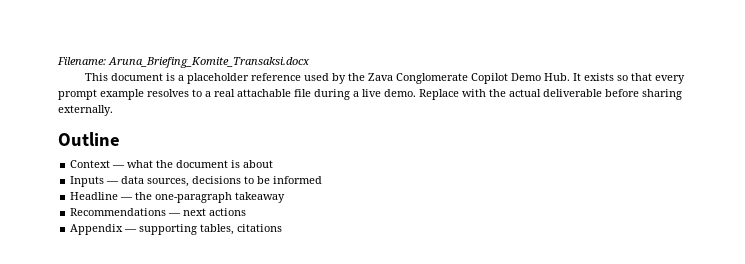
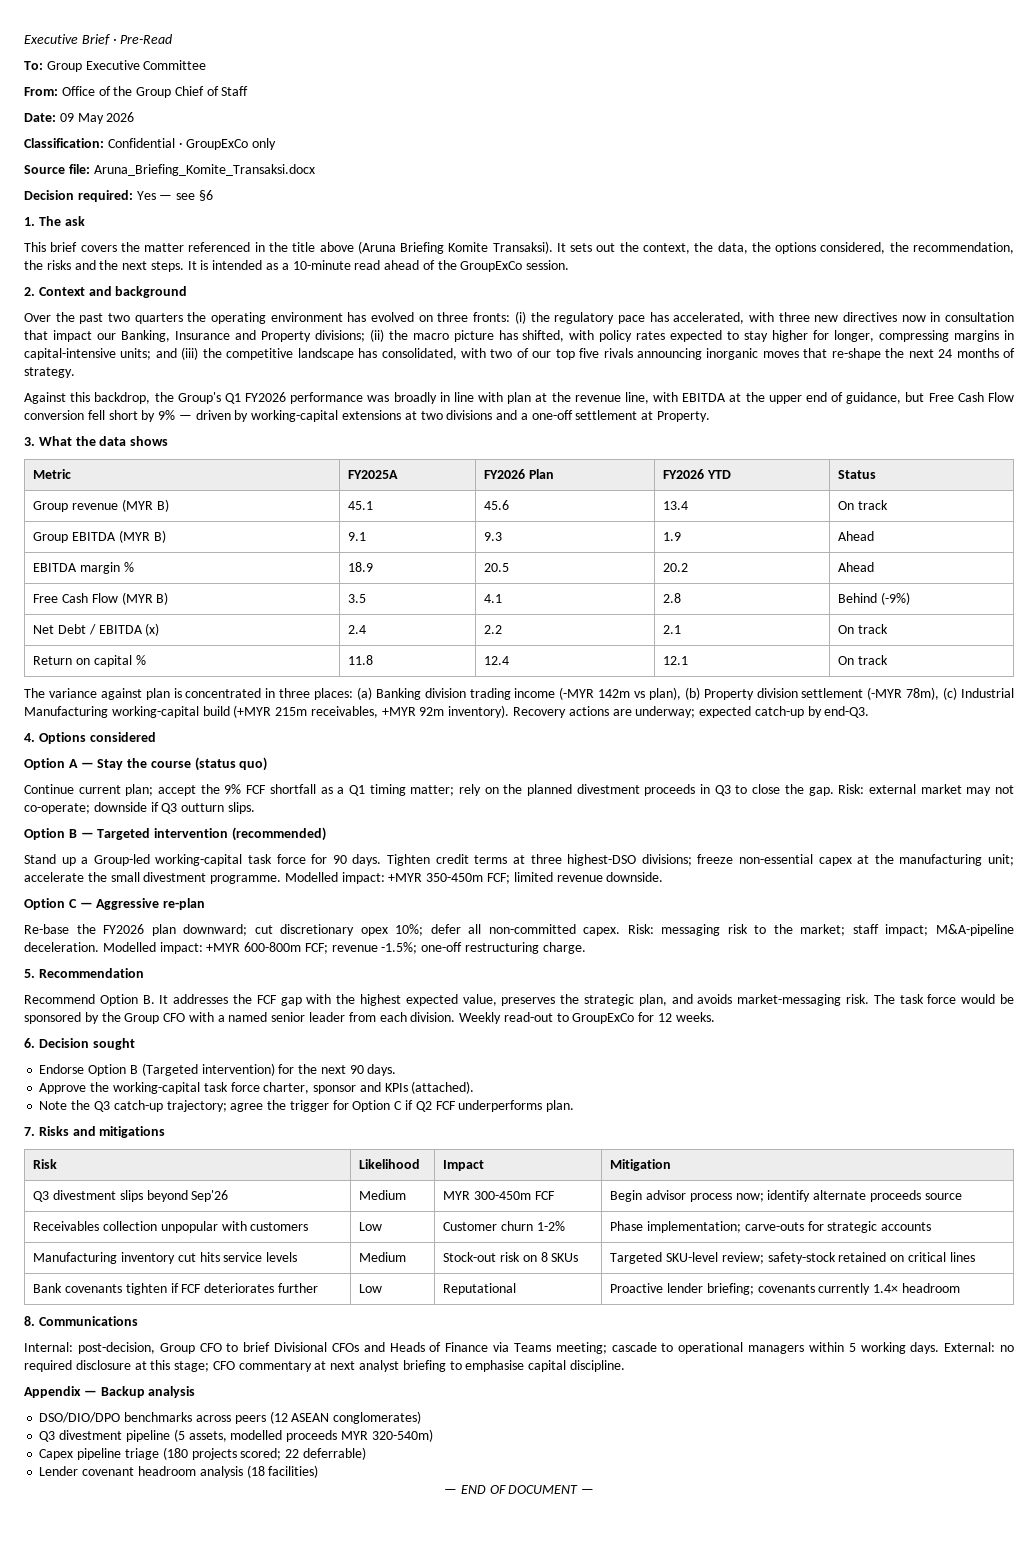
[57,57,310,68] [84,73,685,84] [58,89,682,100] [58,105,113,116] [58,132,120,146] [70,160,274,168] [70,176,323,187] [70,192,286,203] [70,208,247,216] [70,224,283,235] Filename: Aruna_Briefing_Komite_Transaksi.docx // This document is a placeholder reference used by the Zava Conglomerate Copilot Demo Hub. It exists so that every prompt example resolves to a real attachable file during a live demo. Replace with the actual deliverable before sharing externally. // Outline // Context — what the document is about // Inputs — data sources, decisions to be informed // Headline — the one-paragraph takeaway // Recommendations — next actions // Appendix — supporting tables, citations -> [24,34,173,45] [24,60,207,72] [24,86,249,98] [24,112,135,124] [24,138,277,150] [24,164,315,176] [24,190,213,202] [24,216,85,226] [24,241,1014,254] [24,260,570,272] [24,286,188,298] [24,311,1014,324] [24,329,1015,342] [24,347,1016,360] [24,367,75,378] [24,392,1015,404] [24,410,711,422] [24,436,169,446] [33,469,72,479] [348,470,399,479] [484,469,554,479] [663,469,731,479] [838,470,877,479] [33,499,169,512] [348,501,374,510] [484,500,510,510] [663,501,689,510] [838,500,888,510] [33,530,166,543] [348,532,367,541] [484,532,503,541] [663,532,682,541] [838,531,875,541] [33,562,134,574] [348,562,374,572] [484,563,510,572] [663,563,689,572] [838,562,875,572] [33,592,169,605] [348,594,367,603] [484,594,503,603] [663,593,682,603] [838,592,910,605] [33,623,160,636] [348,625,367,634] [484,625,503,634] [663,625,682,634] [838,624,888,634] [33,655,146,667] [348,655,374,665] [484,656,510,665] [663,656,689,665] [838,655,888,665] [24,687,1014,700] [24,705,870,718] [24,732,156,744] [24,757,268,771] [24,784,1015,796] [24,802,255,814] [24,827,326,841] [24,854,1014,866] [24,872,664,884] [24,898,206,910] [24,924,1014,936] [24,942,586,954] [24,968,144,978] [24,994,1014,1006] [24,1012,715,1024] [24,1038,135,1050] [39,1063,397,1076] [39,1081,475,1094] [39,1100,575,1112] [24,1126,166,1138] [33,1159,58,1169] [359,1159,421,1169] [443,1160,485,1171] [610,1159,672,1171] [33,1190,229,1202] [359,1190,407,1200] [443,1191,555,1200] [610,1190,962,1202] [33,1221,309,1233] [359,1222,383,1231] [443,1221,565,1231] [610,1221,932,1233] [33,1252,298,1264] [359,1252,407,1262] [443,1252,579,1262] [610,1252,975,1264] [33,1283,318,1295] [359,1284,383,1293] [443,1283,517,1295] [610,1283,960,1295] [24,1316,138,1326] [24,1342,1015,1354] [24,1360,625,1372] [24,1386,196,1398] [39,1411,422,1424] [39,1429,433,1442] [39,1447,366,1460] [39,1465,319,1478] [443,1485,595,1494] Executive Brief · Pre-Read // To: Group Executive Committee // From: Office of the Group Chief of Staff // Date: 09 May 2026 // Classification: Confidential · GroupExCo only // Source file: Aruna_Briefing_Komite_Transaksi.docx // Decision required: Yes — see §6 // 1. The ask // This brief covers the matter referenced in the title above (Aruna Briefing Komite Transaksi). It sets out the context, the data, the options considered, the recommendation, the risks and the next steps. It is intended as a 10-minute read ahead of the GroupExCo session. // 2. Context and background // Over the past two quarters the operating environment has evolved on three fronts: (i) the regulatory pace has accelerated, with three new directives now in consultation that impact our Banking, Insurance and Property divisions; (ii) the macro picture has shifted, with policy rates expected to stay higher for longer, compressing margins in capital-intensive units; and (iii) the competitive landscape has consolidated, with two of our top five rivals announcing inorganic moves that re-shape the next 24 months of strategy. // Against this backdrop, the Group's Q1 FY2026 performance was broadly in line with plan at the revenue line, with EBITDA at the upper end of guidance, but Free Cash Flow conversion fell short by 9% — driven by working-capital extensions at two divisions and a one-off settlement at Property. // 3. What the data shows // Metric | FY2025A | FY2026 Plan | FY2026 YTD | Status // Group revenue (MYR B) | 45.1 | 45.6 | 13.4 | On track // Group EBITDA (MYR B) | 9.1 | 9.3 | 1.9 | Ahead // EBITDA margin % | 18.9 | 20.5 | 20.2 | Ahead // Free Cash Flow (MYR B) | 3.5 | 4.1 | 2.8 | Behind (-9%) // Net Debt / EBITDA (x) | 2.4 | 2.2 | 2.1 | On track // Return on capital % | 11.8 | 12.4 | 12.1 | On track // The variance against plan is concentrated in three places: (a) Banking division trading income (-MYR 142m vs plan), (b) Property division settlement (-MYR 78m), (c) Industrial Manufacturing working-capital build (+MYR 215m receivables, +MYR 92m inventory). Recovery actions are underway; expected catch-up by end-Q3. // 4. Options considered // Option A — Stay the course (status quo) // Continue current plan; accept the 9% FCF shortfall as a Q1 timing matter; rely on the planned divestment proceeds in Q3 to close the gap. Risk: external market may not co-operate; downside if Q3 outturn slips. // Option B — Targeted intervention (recommended) // Stand up a Group-led working-capital task force for 90 days. Tighten credit terms at three highest-DSO divisions; freeze non-essential capex at the manufacturing unit; accelerate the small divestment programme. Modelled impact: +MYR 350-450m FCF; limited revenue downside. // Option C — Aggressive re-plan // Re-base the FY2026 plan downward; cut discretionary opex 10%; defer all non-committed capex. Risk: messaging risk to the market; staff impact; M&A-pipeline deceleration. Modelled impact: +MYR 600-800m FCF; revenue -1.5%; one-off restructuring charge. // 5. Recommendation // Recommend Option B. It addresses the FCF gap with the highest expected value, preserves the strategic plan, and avoids market-messaging risk. The task force would be sponsored by the Group CFO with a named senior leader from each division. Weekly read-out to GroupExCo for 12 weeks. // 6. Decision sought // Endorse Option B (Targeted intervention) for the next 90 days. // Approve the working-capital task force charter, sponsor and KPIs (attached). // Note the Q3 catch-up trajectory; agree the trigger for Option C if Q2 FCF underperforms plan. // 7. Risks and mitigations // Risk | Likelihood | Impact | Mitigation // Q3 divestment slips beyond Sep'26 | Medium | MYR 300-450m FCF | Begin advisor process now; identify alternate proceeds source // Receivables collection unpopular with customers | Low | Customer churn 1-2% | Phase implementation; carve-outs for strategic accounts // Manufacturing inventory cut hits service levels | Medium | Stock-out risk on 8 SKUs | Targeted SKU-level review; safety-stock retained on critical lines // Bank covenants tighten if FCF deteriorates further | Low | Reputational | Proactive lender briefing; covenants currently 1.4× headroom // 8. Communications // Internal: post-decision, Group CFO to brief Divisional CFOs and Heads of Finance via Teams meeting; cascade to operational managers within 5 working days. External: no required disclosure at this stage; CFO commentary at next analyst briefing to emphasise capital discipline. // Appendix — Backup analysis // DSO/DIO/DPO benchmarks across peers (12 ASEAN conglomerates) // Q3 divestment pipeline (5 assets, modelled proceeds MYR 320-540m) // Capex pipeline triage (180 projects scored; 22 deferrable) // Lender covenant headroom analysis (18 facilities) // — END OF DOCUMENT —

